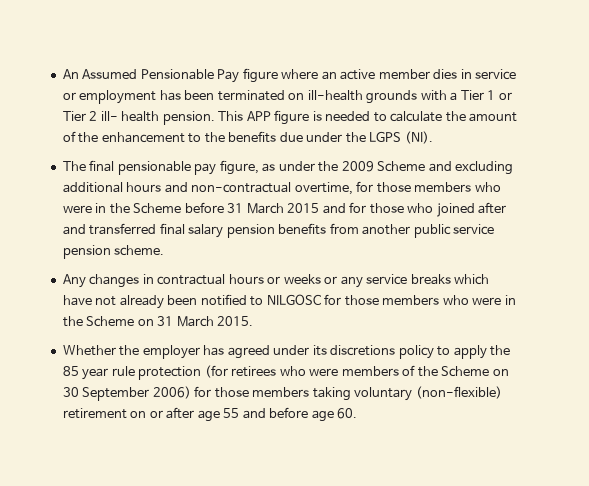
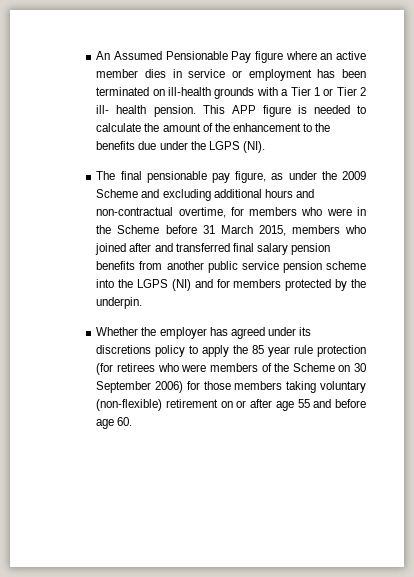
[376,182,411,193] those -> (244, 211) none
[287,202,404,214] 2015 and for those -> [258,225,340,236] 2015, members
[114,245,165,256] [62,274,490,288] [62,294,516,309] [62,316,254,327] scheme. // Any changes in contractual hours or weeks or any service breaks which have not already been notified to NILGOSC for those members who were in the Scheme on 31 March 2015. -> [326,261,366,270] [96,279,366,291] [96,297,143,309] scheme into the LGPS (NI) and for members protected by the underpin.

